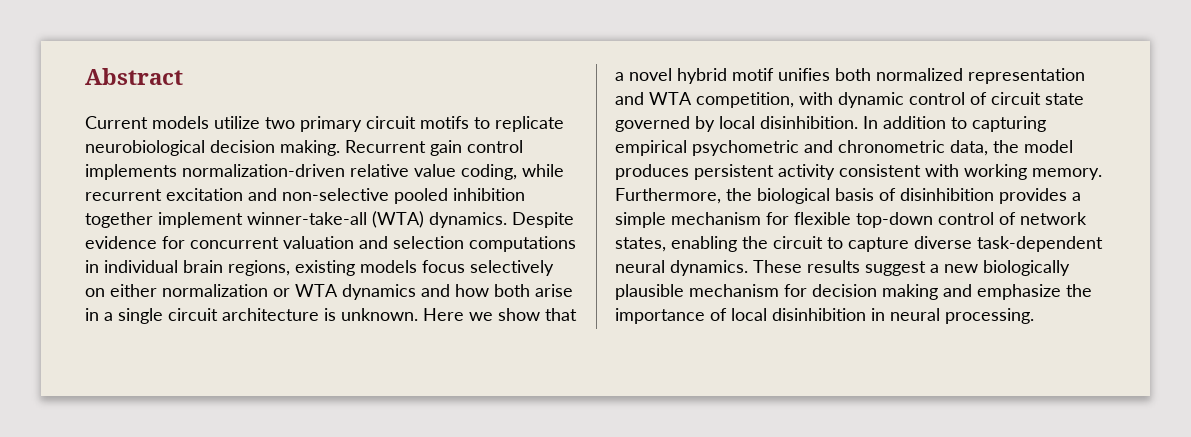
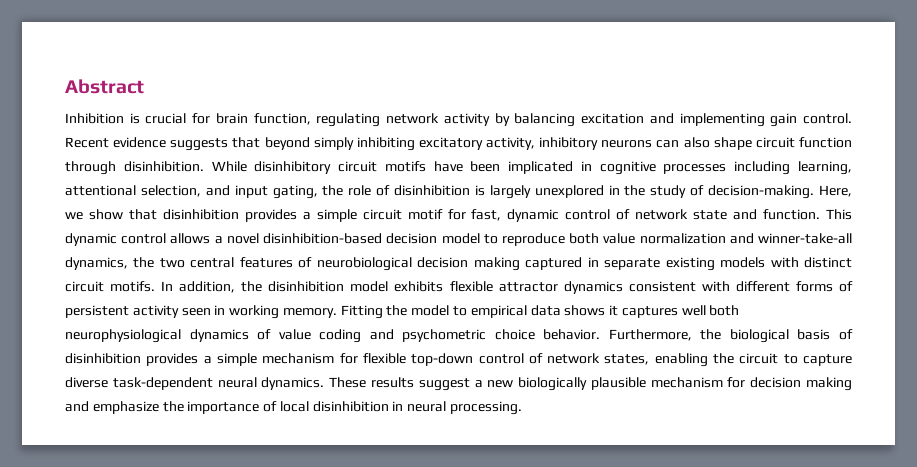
[85,116,564,132] [85,140,523,156] [85,164,564,180] [85,188,525,204] [85,211,574,228] [85,236,576,252] [85,260,554,276] [85,284,573,300] [85,308,577,324] [615,68,1085,84] [615,92,1084,108] [615,116,1046,132] [615,140,1073,156] [615,164,1102,180] Current models utilize two primary circuit motifs to replicate neurobiological decision making. Recurrent gain control implements normalization-driven relative value coding, while recurrent excitation and non-selective pooled inhibition together implement winner-take-all (WTA) dynamics. Despite evidence for concurrent valuation and selection computations in individual brain regions, existing models focus selectively on either normalization or WTA dynamics and how both arise in a single circuit architecture is unknown. Here we show that a novel hybrid motif unifies both normalized representation and WTA competition, with dynamic control of circuit state governed by local disinhibition. In addition to capturing empirical psychometric and chronometric data, the model produces persistent activity consistent with working memory. -> [65,113,853,127] [65,137,852,151] [65,161,852,175] [65,185,852,199] [65,209,853,222] [65,233,852,246] [65,257,853,271] [65,281,854,294] [65,305,740,319] [65,329,601,343] Inhibition is crucial for brain function, regulating network activity by balancing excitation and implementing gain control. Recent evidence suggests that beyond simply inhibiting excitatory activity, inhibitory neurons can also shape circuit function through disinhibition. While disinhibitory circuit motifs have been implicated in cognitive processes including learning, attentional selection, and input gating, the role of disinhibition is largely unexplored in the study of decision-making. Here, we show that disinhibition provides a simple circuit motif for fast, dynamic control of network state and function. This dynamic control allows a novel disinhibition-based decision model to reproduce both value normalization and winner-take-all dynamics, the two central features of neurobiological decision making captured in separate existing models with distinct circuit motifs. In addition, the disinhibition model exhibits flexible attractor dynamics consistent with different forms of persistent activity seen in working memory. Fitting the model to empirical data shows it captures well both neurophysiological dynamics of value coding and psychometric choice behavior.

